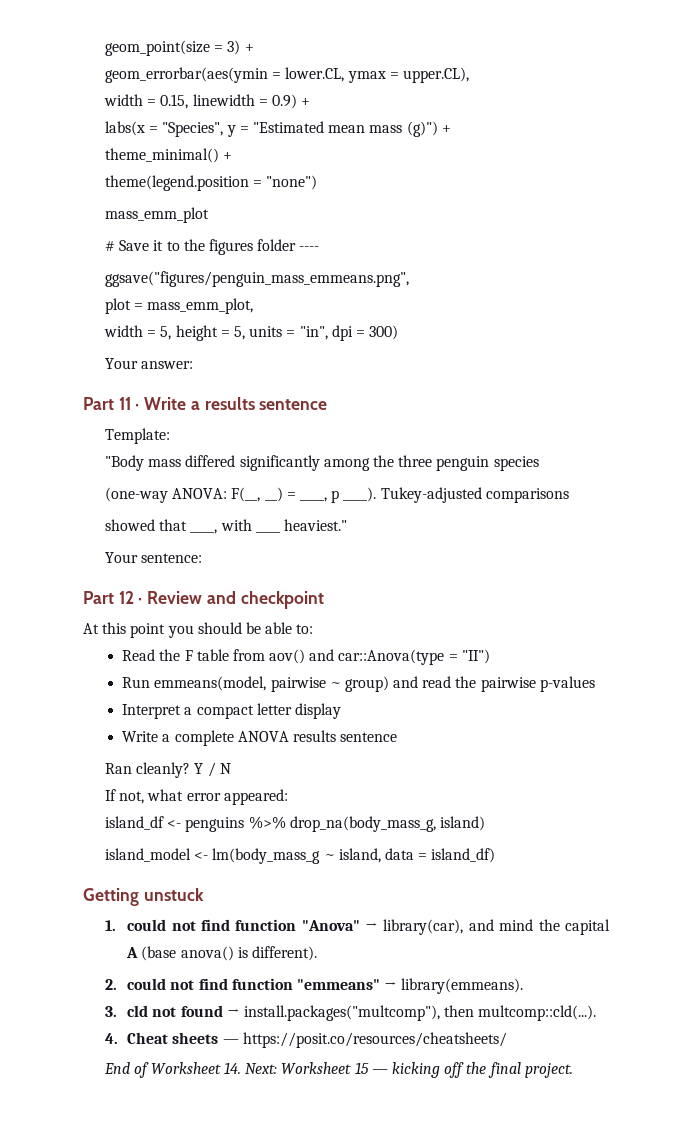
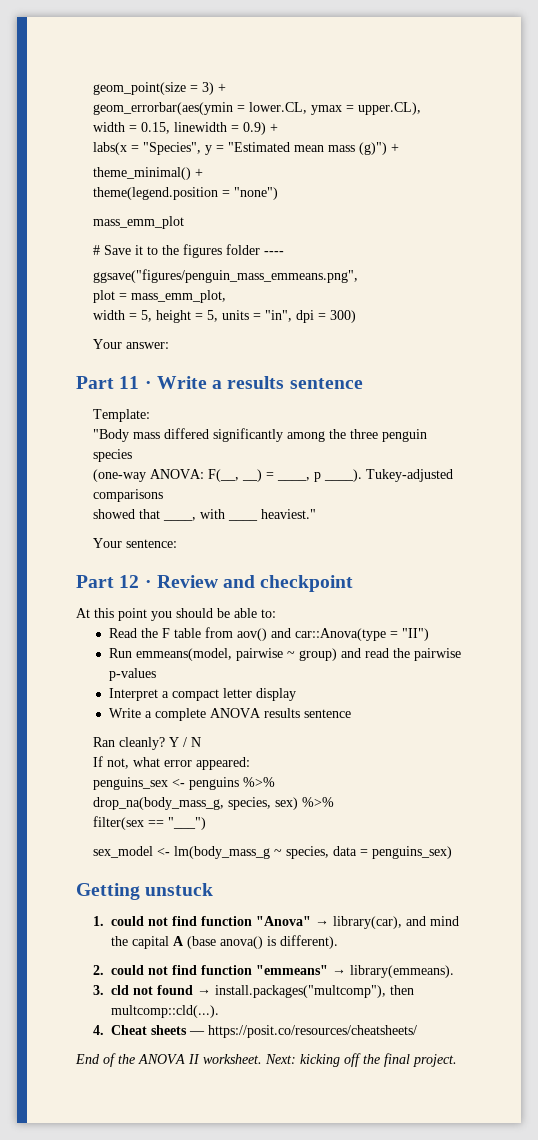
[105,816,165,830] island_df -> [93,777,169,790] penguins_sex
[289,816,486,832] [105,848,192,862] drop_na(body_mass_g, island) // island_model -> [93,797,335,810] [93,816,207,830] [93,846,154,858] // drop_na(body_mass_g, species, sex) %>% // filter(sex == "___") // sex_model
[338,848,381,863] island, -> [286,846,330,859] species,
[431,848,496,863] island_df) -> [372,846,453,859] penguins_sex)
[150,1062,388,1074] Worksheet 14. Next: Worksheet 15 — -> [118,1054,296,1064] the ANOVA II worksheet. Next:

